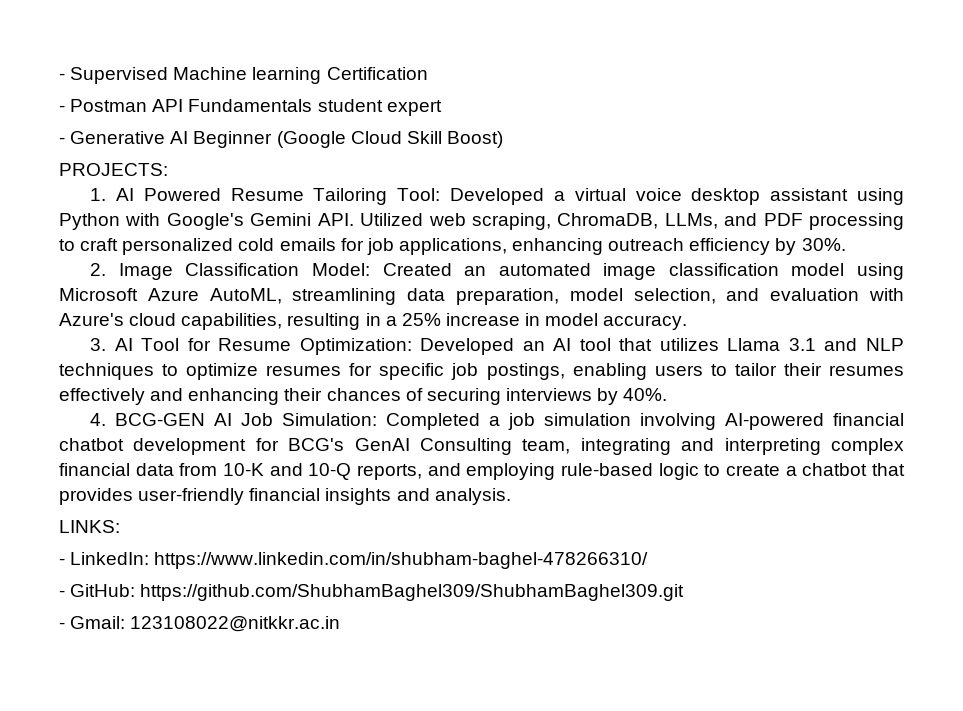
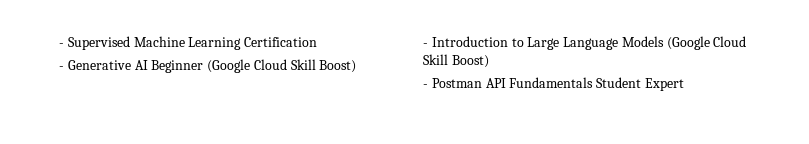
[252,67,322,84] learning -> [188,37,242,50] Learning
[59,99,442,116] // - Postman API Fundamentals student expert -> (318, 42) none
[59,163,168,176] [90,188,905,205] [59,213,904,230] [59,238,846,255] [90,263,905,280] [59,288,904,305] [59,313,688,330] [90,338,904,355] [59,363,905,380] [59,388,668,405] [90,413,905,430] [59,438,904,455] [59,463,905,480] [59,488,511,505] [59,520,120,533] [59,552,649,569] [59,584,685,601] [59,616,341,632] PROJECTS: // 1. AI Powered Resume Tailoring Tool: Developed a virtual voice desktop assistant using Python with Google's Gemini API. Utilized web scraping, ChromaDB, LLMs, and PDF processing to craft personalized cold emails for job applications, enhancing outreach efficiency by 30%. // 2. Image Classification Model: Created an automated image classification model using Microsoft Azure AutoML, streamlining data preparation, model selection, and evaluation with Azure's cloud capabilities, resulting in a 25% increase in model accuracy. // 3. AI Tool for Resume Optimization: Developed an AI tool that utilizes Llama 3.1 and NLP techniques to optimize resumes for specific job postings, enabling users to tailor their resumes effectively and enhancing their chances of securing interviews by 40%. // 4. BCG-GEN AI Job Simulation: Completed a job simulation involving AI-powered financial chatbot development for BCG's GenAI Consulting team, integrating and interpreting complex financial data from 10-K and 10-Q reports, and employing rule-based logic to create a chatbot that provides user-friendly financial insights and analysis. // LINKS: // - LinkedIn: https://www.linkedin.com/in/shubham-baghel-478266310/ // - GitHub: https://github.com/ShubhamBaghel309/ShubhamBaghel309.git // - Gmail: 123108022@nitkkr.ac.in -> [423,36,747,50] [423,54,489,68] [423,77,684,91] - Introduction to Large Language Models (Google Cloud Skill Boost) // - Postman API Fundamentals Student Expert

